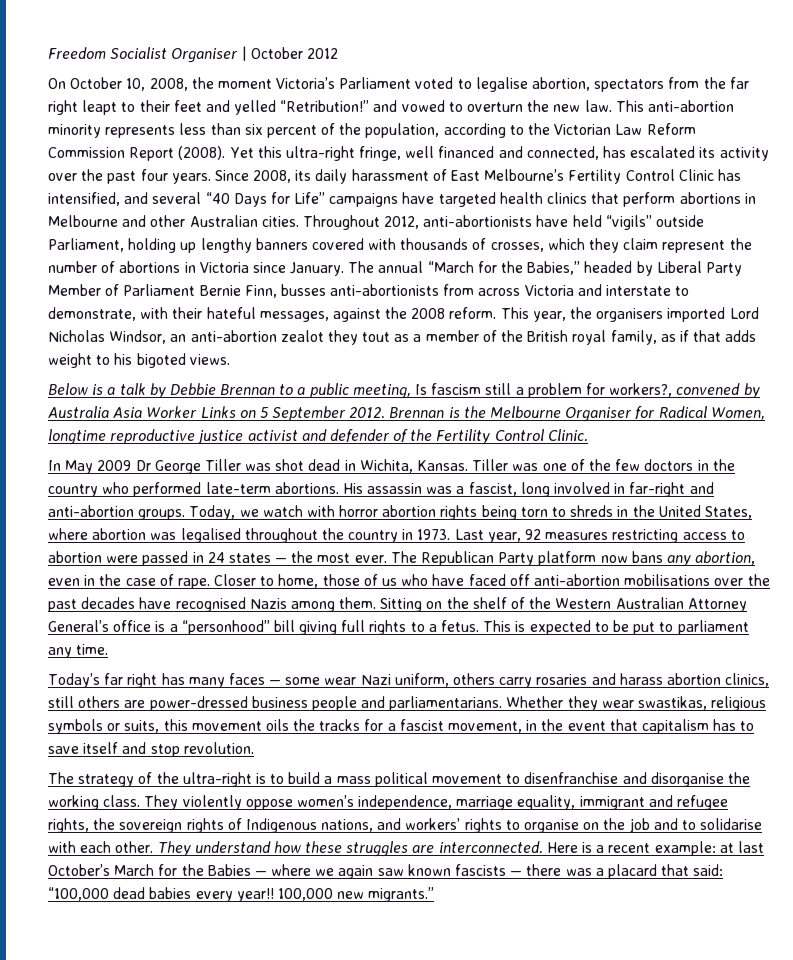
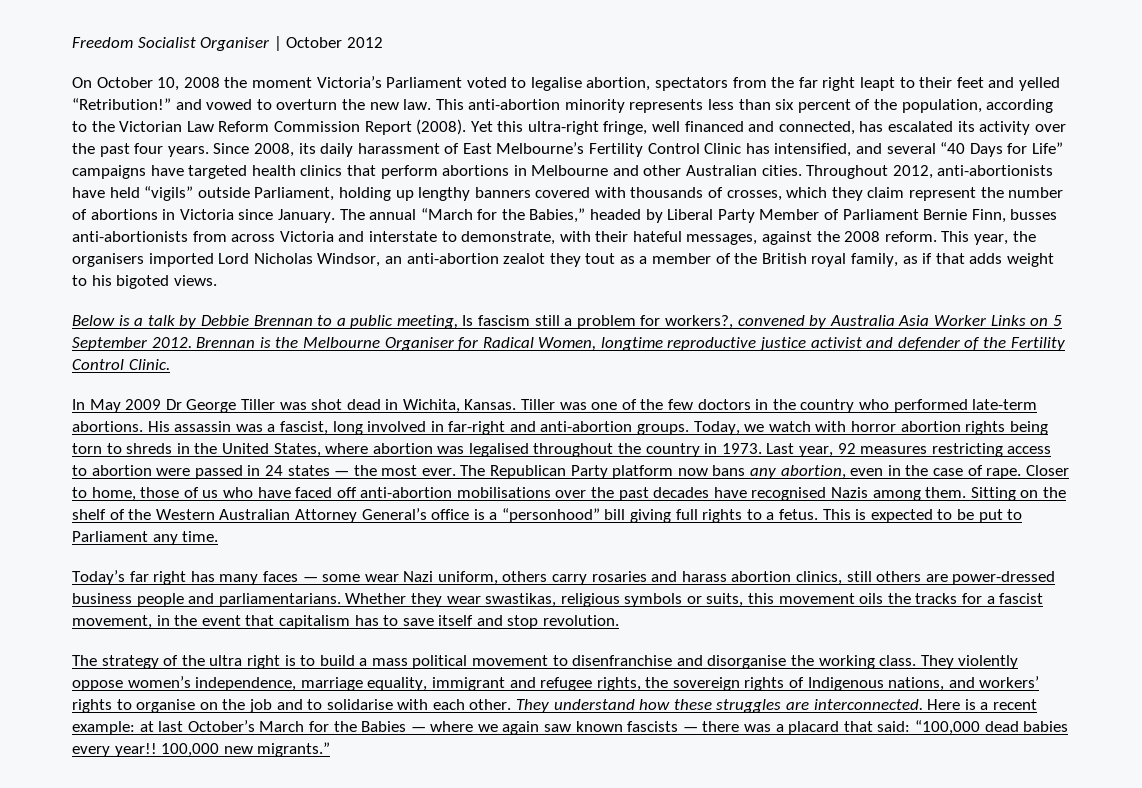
[149,78,188,91] 2008, -> [183,77,220,88] 2008
[677,620,749,635] parliament -> [72,531,148,542] Parliament
[182,772,252,787] ultra-right -> [209,655,280,669] ultra right

